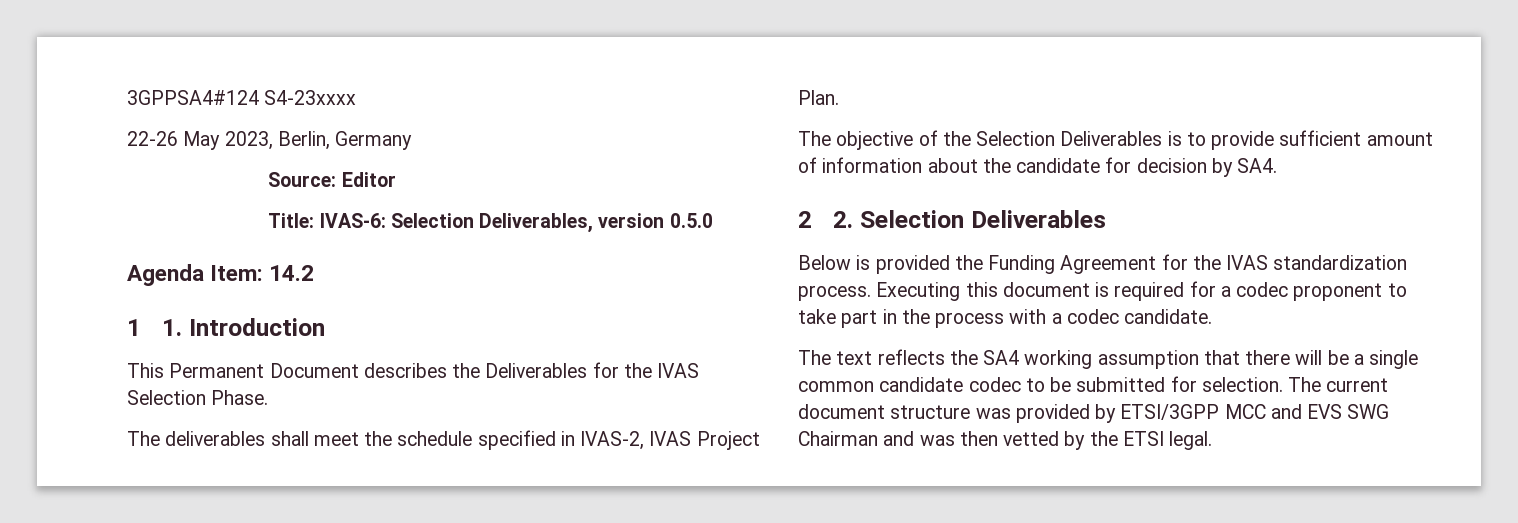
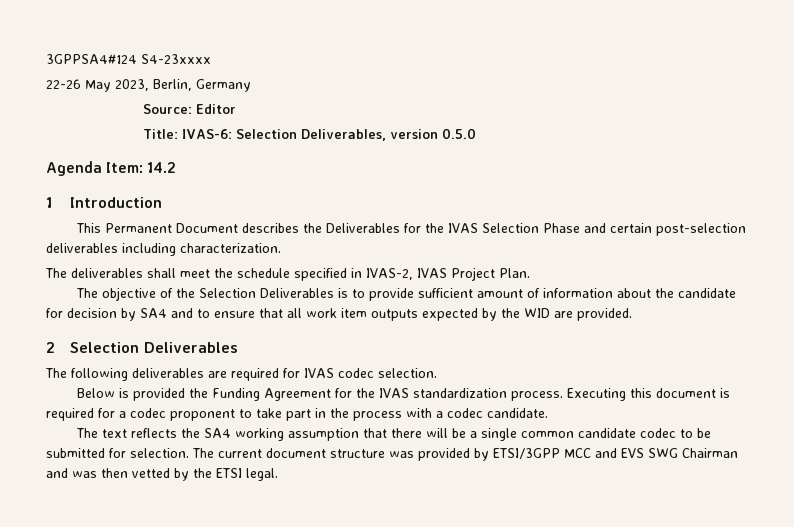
[162,319,183,336] 1. -> (52, 202) none
[211,390,269,405] Phase. -> [543,223,747,236] [46,243,281,256] Phase and certain post-selection deliverables including characterization.
[1237,158,1278,173] SA4. -> [140,308,632,321] SA4 and to ensure that all work item outputs expected by the WID are provided.
[833,210,1106,228] 2. Selection Deliverables -> [70,342,239,353] [45,368,437,381] Selection Deliverables // The following deliverables are required for IVAS codec selection.

